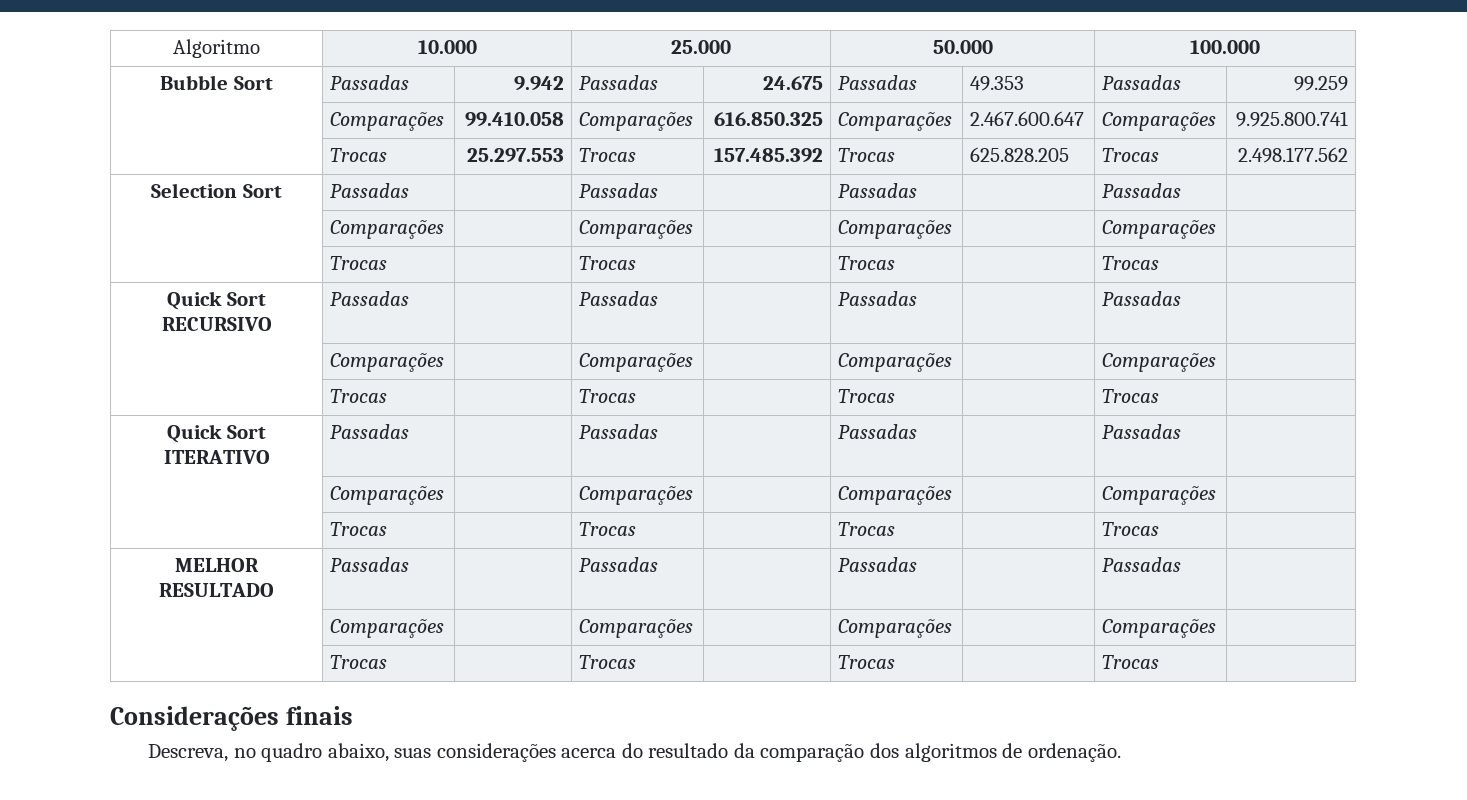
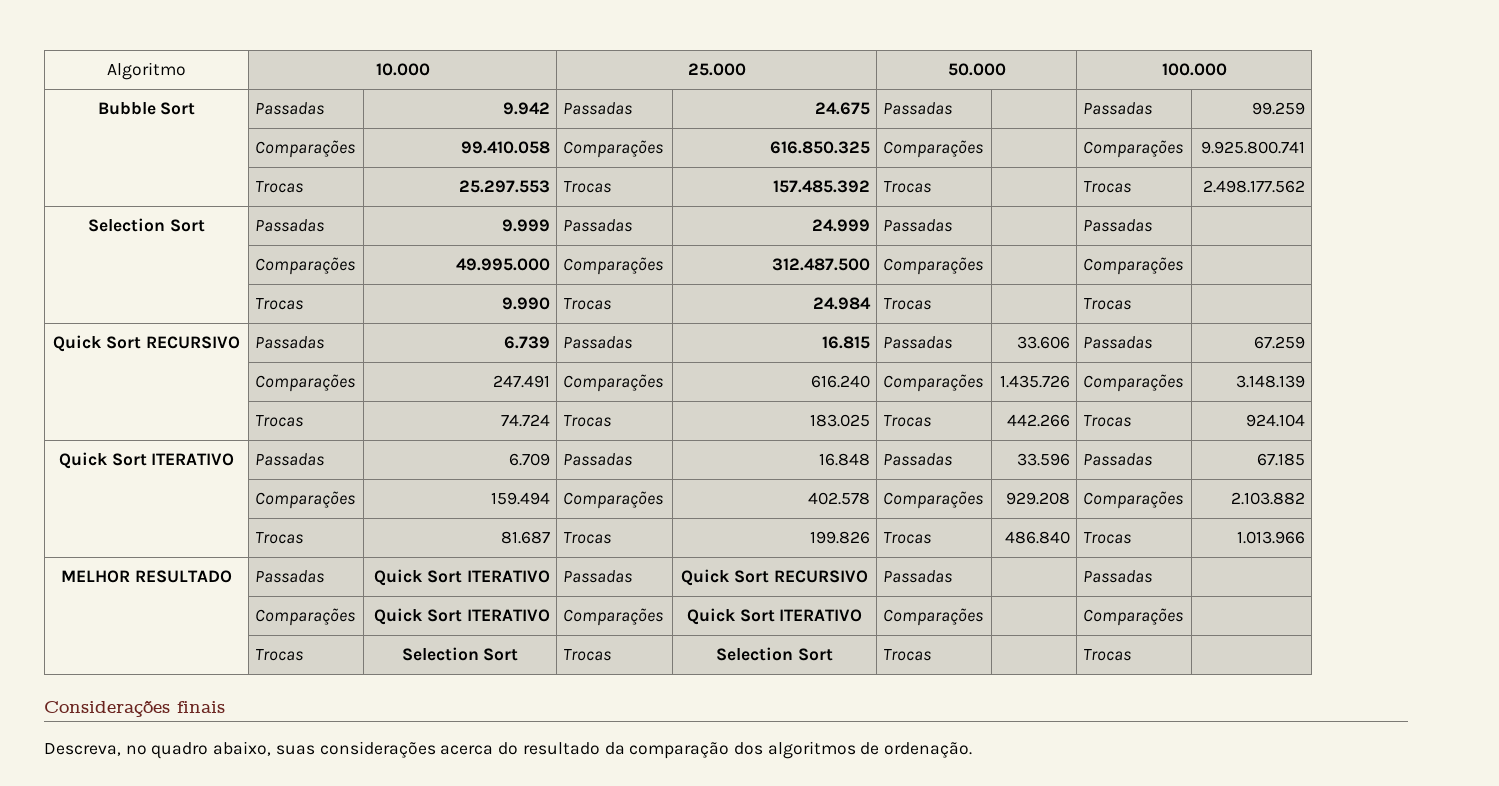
[970,76,1025,91] 49.353 -> (953, 108) none
[970,111,1085,126] 2.467.600.647 -> (984, 149) none
[970,147,1070,162] 625.828.205 -> (932, 187) none
[579,183,659,198] [838,183,918,198] [1102,183,1182,198] [330,220,445,239] [579,220,694,239] [838,220,953,239] [1102,220,1217,239] [330,256,388,270] [579,256,637,270] | Passadas | | Passadas | | Passadas | // | Comparações | | Comparações | | Comparações | | Comparações | // | Trocas | | Trocas | -> [501,219,550,232] [563,219,633,232] [811,219,870,232] [883,219,953,232] [1083,219,1153,232] [255,257,356,275] [455,258,550,271] [563,257,664,275] [771,258,870,271] [883,257,984,275] [1083,257,1184,275] [255,298,304,310] [501,297,550,310] [563,298,612,310] [812,297,871,310] 9.999 | Passadas | 24.999 | Passadas | | Passadas | // | Comparações | 49.995.000 | Comparações | 312.487.500 | Comparações | | Comparações | // | Trocas | 9.990 | Trocas | 24.984
[579,291,659,306] [838,291,918,306] [1102,291,1182,306] [330,353,445,372] [579,353,694,372] [838,353,953,372] [1102,353,1217,372] [330,389,388,403] [579,389,637,403] [838,389,896,403] [1102,389,1160,403] [167,424,266,443] [163,450,270,464] [330,424,410,439] [579,424,659,439] [838,424,918,439] [1102,424,1182,439] [330,486,445,505] [579,486,694,505] [838,486,953,505] [1102,486,1217,505] [330,522,388,536] [579,522,637,536] [838,522,896,536] [1102,522,1160,536] [175,558,259,572] [159,583,274,597] [330,557,410,572] [579,557,659,572] [838,557,918,572] [1102,557,1182,572] [330,619,445,638] [579,619,694,638] [838,619,953,638] [1102,619,1217,638] [330,655,388,669] [579,655,637,669] | Passadas | | Passadas | | Passadas | // | Comparações | | Comparações | | Comparações | | Comparações | // | Trocas | | Trocas | | Trocas | | Trocas | // Quick Sort ITERATIVO | Passadas | | Passadas | | Passadas | | Passadas | // | Comparações | | Comparações | | Comparações | | Comparações | // | Trocas | | Trocas | | Trocas | | Trocas | // MELHOR RESULTADO | Passadas | | Passadas | | Passadas | | Passadas | // | Comparações | | Comparações | | Comparações | | Comparações | // | Trocas | | Trocas | -> [503,336,550,349] [563,336,633,349] [821,336,870,349] [883,336,953,349] [1016,336,1070,349] [1083,336,1153,349] [1253,336,1305,349] [255,374,356,392] [492,375,550,388] [563,374,664,392] [810,375,870,388] [883,374,984,392] [999,375,1070,388] [1083,374,1184,392] [1235,375,1305,388] [255,415,304,427] [500,414,550,427] [563,415,612,427] [809,414,870,427] [883,415,932,427] [1006,414,1070,427] [1083,415,1132,427] [1245,414,1305,427] [58,452,235,469] [255,453,325,466] [508,453,550,466] [563,453,633,466] [818,453,870,466] [883,453,953,466] [1016,453,1070,466] [1083,453,1153,466] [1256,453,1305,466] [255,491,356,509] [490,492,550,505] [563,491,664,509] [807,492,870,505] [883,491,984,509] [1005,492,1070,505] [1083,491,1184,509] [1230,492,1305,505] [255,532,304,544] [500,531,550,544] [563,532,612,544] [809,531,870,544] [883,532,932,544] [1004,531,1070,544] [1083,532,1132,544] [1236,531,1305,544] [61,570,232,583] [255,570,325,583] [374,569,550,586] [563,570,633,583] [681,569,868,586] [883,570,953,583] [1083,570,1153,583] [255,608,356,626] [374,608,550,625] [563,608,664,626] [686,608,863,625] [883,608,984,626] [1083,608,1184,626] [255,649,304,661] [401,647,519,661] [563,649,612,661] [716,647,833,661] 6.739 | Passadas | 16.815 | Passadas | 33.606 | Passadas | 67.259 // | Comparações | 247.491 | Comparações | 616.240 | Comparações | 1.435.726 | Comparações | 3.148.139 // | Trocas | 74.724 | Trocas | 183.025 | Trocas | 442.266 | Trocas | 924.104 // Quick Sort ITERATIVO | Passadas | 6.709 | Passadas | 16.848 | Passadas | 33.596 | Passadas | 67.185 // | Comparações | 159.494 | Comparações | 402.578 | Comparações | 929.208 | Comparações | 2.103.882 // | Trocas | 81.687 | Trocas | 199.826 | Trocas | 486.840 | Trocas | 1.013.966 // MELHOR RESULTADO | Passadas | Quick Sort ITERATIVO | Passadas | Quick Sort RECURSIVO | Passadas | | Passadas | // | Comparações | Quick Sort ITERATIVO | Comparações | Quick Sort ITERATIVO | Comparações | | Comparações | // | Trocas | Selection Sort | Trocas | Selection Sort

